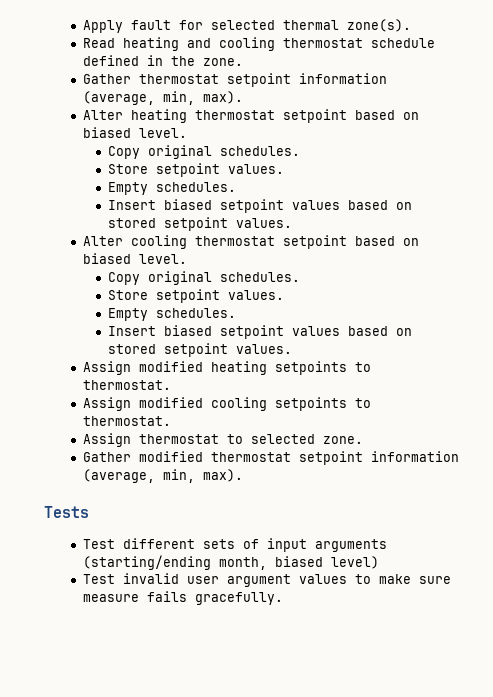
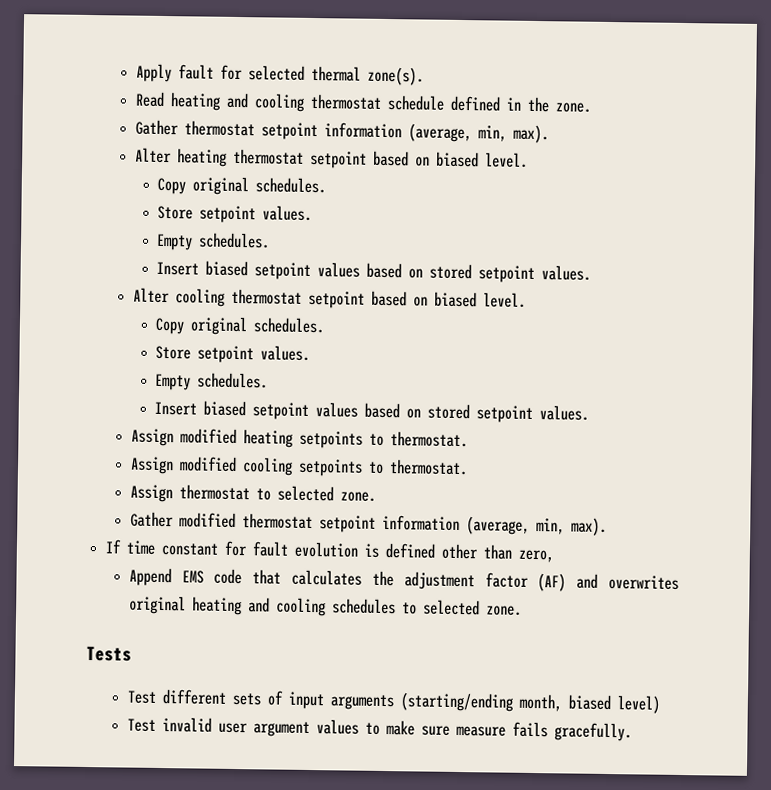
(244, 475) none -> [105,539,555,563] [128,567,679,592] [128,595,522,617] // If time constant for fault evolution is defined other than zero, // Append EMS code that calculates the adjustment factor (AF) and overwrites original heating and cooling schedules to selected zone.

